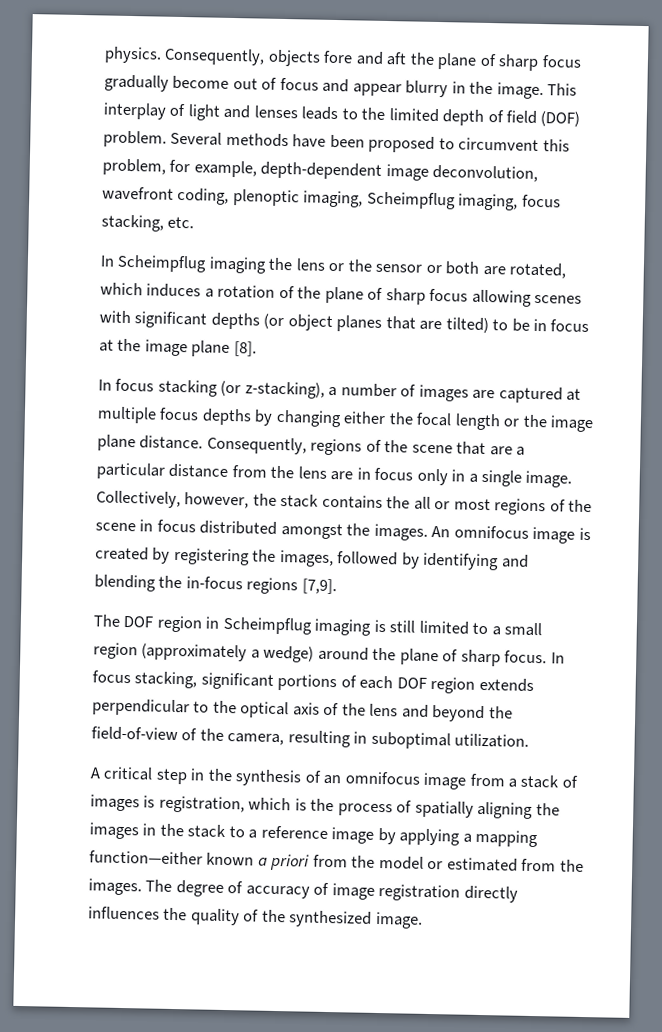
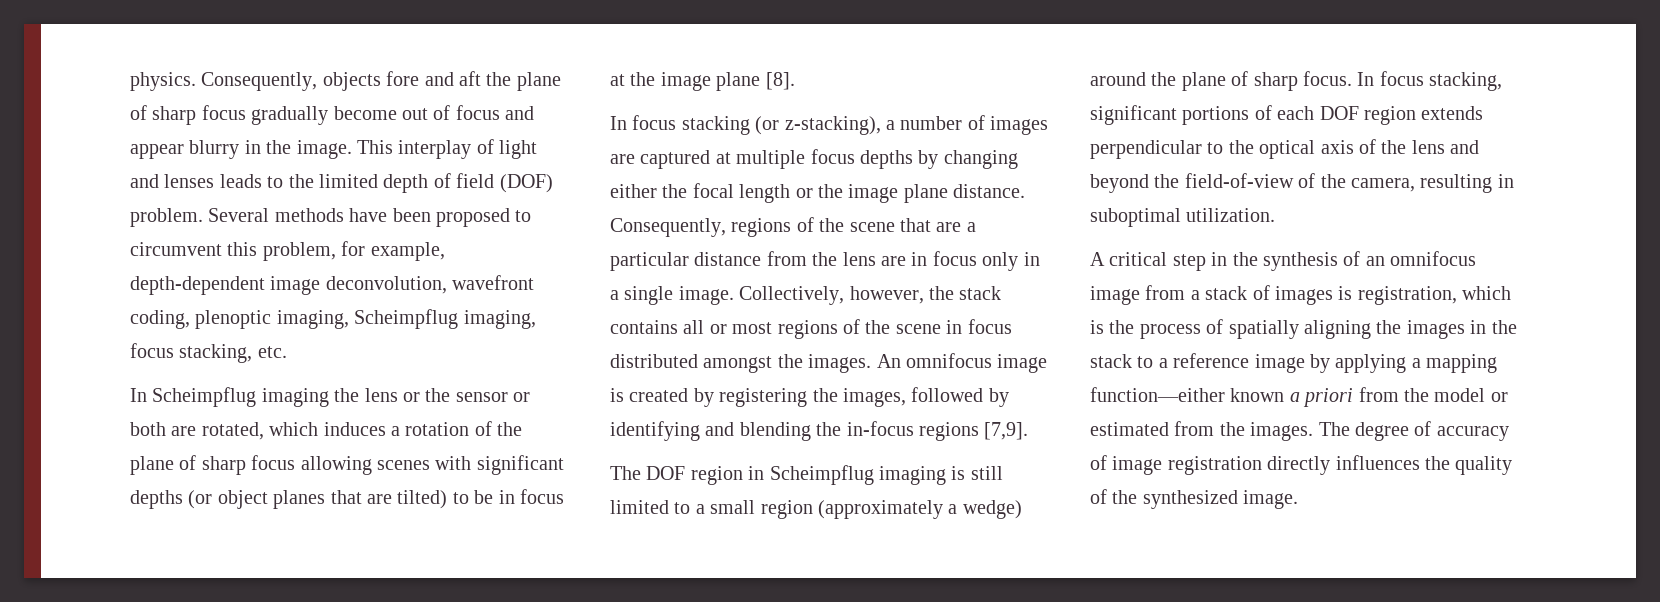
[386,496,411,509] the -> (678, 327) none

